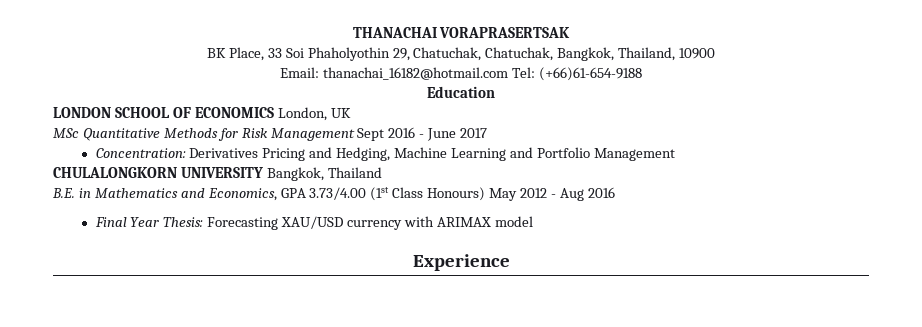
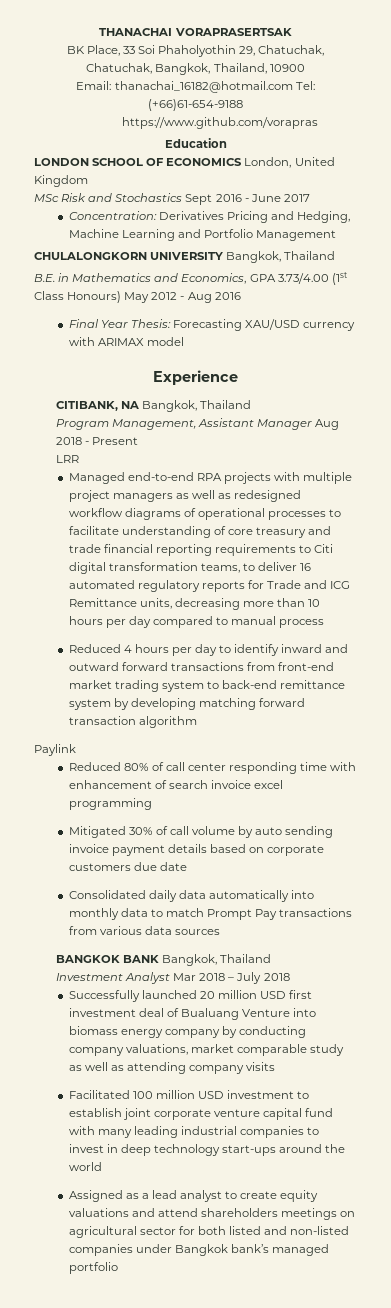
(642, 74) none -> [121,117,318,129] // https://www.github.com/vorapras
[330,108,351,118] UK -> [294,157,335,166] [34,175,88,187] United Kingdom
[82,128,355,141] Quantitative Methods for Risk Management -> [61,193,183,202] Risk and Stochastics
(510, 262) none -> [55,400,252,412] [55,418,340,430] [55,437,139,445] [55,455,79,463] [68,472,353,484] [68,490,302,502] [68,508,342,520] [68,526,332,538] [68,544,334,556] [68,562,312,574] [68,580,351,592] [68,598,321,610] [68,616,325,628] [68,644,349,656] [68,662,335,671] [68,680,346,692] [68,698,306,710] [68,716,197,728] [34,744,76,756] [68,762,357,774] [68,780,284,789] [68,798,152,810] [68,826,334,838] [68,844,325,856] [68,862,187,871] [68,890,315,902] [68,908,353,920] [68,926,220,935] [55,954,272,966] [55,972,290,984] [68,990,313,1002] [68,1008,317,1020] [68,1026,307,1038] [68,1044,345,1056] [68,1062,276,1074] [68,1090,310,1099] [68,1108,334,1120] [68,1126,320,1138] [68,1144,346,1156] [68,1162,102,1171] [68,1190,319,1202] [68,1208,356,1220] [68,1226,350,1238] [68,1244,330,1256] [68,1262,118,1274] // CITIBANK, NA Bangkok, Thailand // Program Management, Assistant Manager Aug 2018 - Present // LRR // Managed end-to-end RPA projects with multiple project managers as well as redesigned workflow diagrams of operational processes to facilitate understanding of core treasury and trade financial reporting requirements to Citi digital transformation teams, to deliver 16 automated regulatory reports for Trade and ICG Remittance units, decreasing more than 10 hours per day compared to manual process // Reduced 4 hours per day to identify inward and outward forward transactions from front-end market trading system to back-end remittance system by developing matching forward transaction algorithm // Paylink // Reduced 80% of call center responding time with enhancement of search invoice excel programming // Mitigated 30% of call volume by auto sending invoice payment details based on corporate customers due date // Consolidated daily data automatically into monthly data to match Prompt Pay transactions from various data sources // BANGKOK BANK Bangkok, Thailand // Investment Analyst Mar 2018 – July 2018 // Successfully launched 20 million USD first investment deal of Bualuang Venture into biomass energy company by conducting company valuations, market comparable study as well as attending company visits // Facilitated 100 million USD investment to establish joint corporate venture capital fund with many leading industrial companies to invest in deep technology start-ups around the world // Assigned as a lead analyst to create equity valuations and attend shareholders meetings on agricultural sector for both listed and non-listed companies under Bangkok bank’s managed portfolio

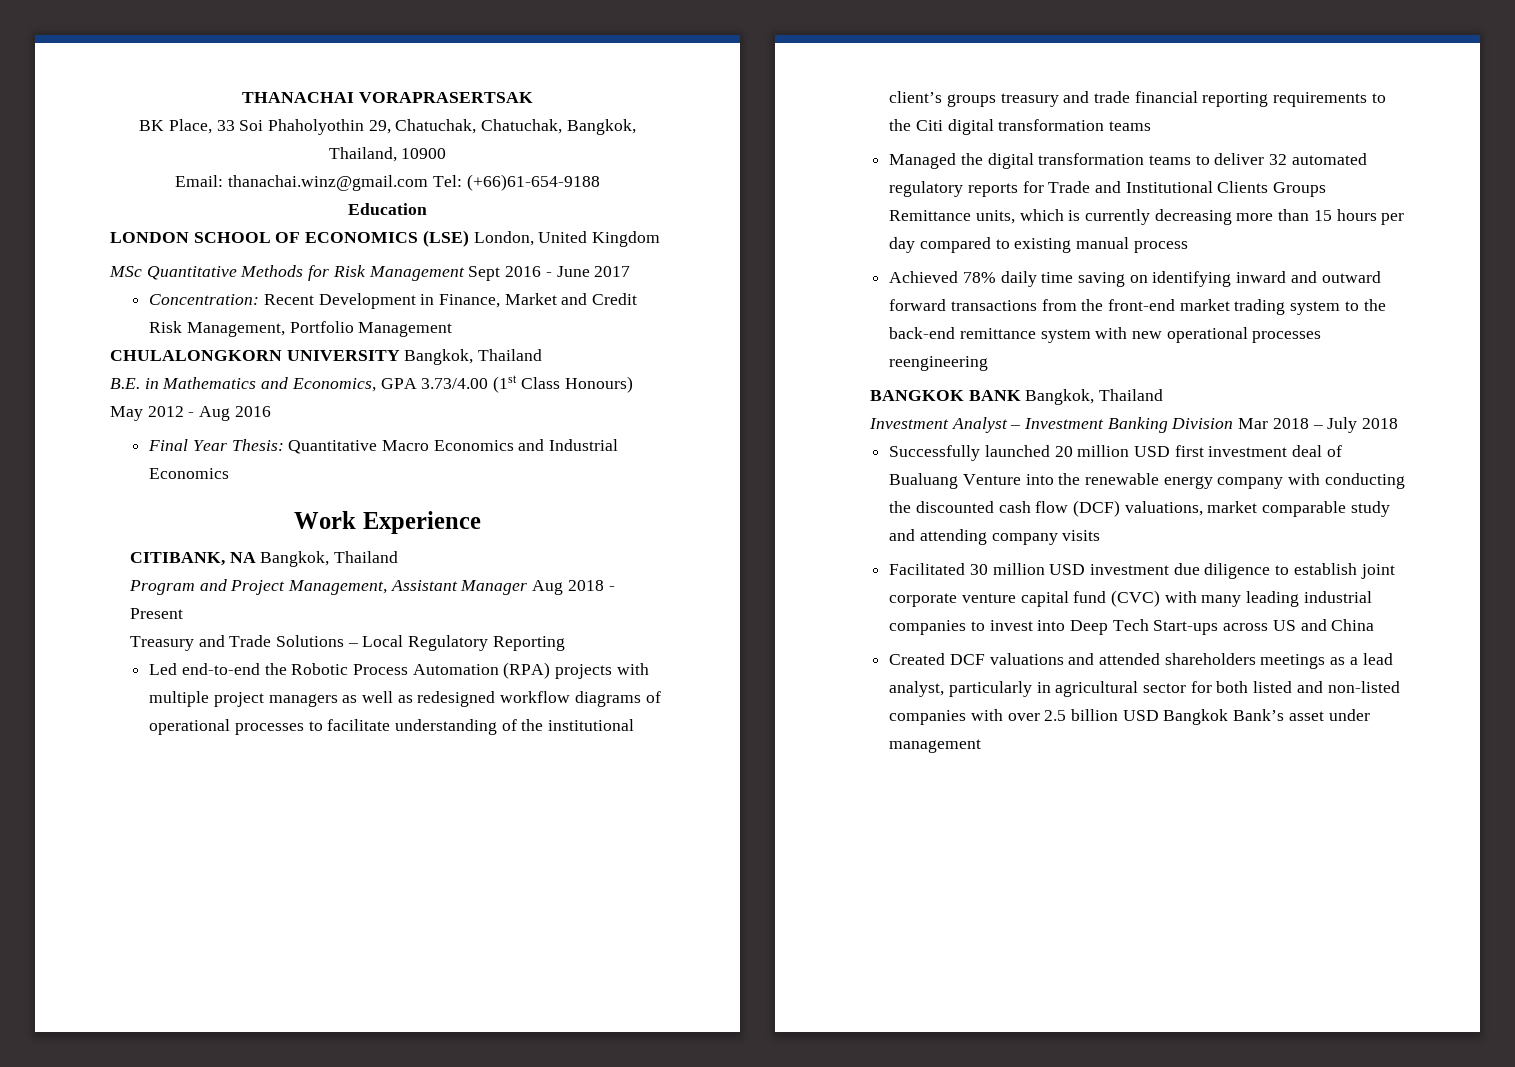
[114,81,293,93] thanachai_16182@hotmail.com -> [228,175,429,191] thanachai.winz@gmail.com
[121,117,318,129] // https://www.github.com/vorapras -> (600, 182) none
(243, 162) none -> [422,230,469,247] (LSE)
[61,193,183,202] Risk and Stochastics -> [146,265,465,281] Quantitative Methods for Risk Management
[158,211,351,223] [68,229,201,241] Derivatives Pricing and Hedging, Machine Learning and -> [263,293,638,309] [149,321,285,337] Recent Development in Finance, Market and Credit Risk Management,
[172,319,356,331] [68,337,184,346] Forecasting XAU/USD currency with ARIMAX model // -> [288,439,619,454] [149,468,230,479] [294,511,357,529] Quantitative Macro Economics and Industrial Economics // Work
(109, 424) none -> [199,579,286,595] and Project
[55,455,79,463] [68,472,222,484] LRR // Managed end-to-end RPA -> [129,635,565,651] [149,662,551,679] Treasury and Trade Solutions – Local Regulatory Reporting // Led end-to-end the Robotic Process Automation (RPA)
[227,529,253,535] core -> [521,719,635,731] [889,91,996,107] the institutional client’s groups
(312, 549) none -> [889,119,912,131] the
[200,563,240,573] teams, -> [1109,121,1152,131] [889,153,1192,169] teams // Managed the digital transformation teams
[300,563,312,571] 16 -> [1269,154,1288,165] 32
[330,581,351,589] [68,598,172,609] ICG Remittance units, -> [1125,181,1327,197] [889,209,1151,225] Institutional Clients Groups Remittance units, which is currently
[308,599,321,607] 10 -> [1313,210,1332,221] 15
(229, 621) none -> [1014,238,1072,253] existing
[68,644,280,656] Reduced 4 hours per day to identify -> [889,271,1232,287] Achieved 78% daily time saving on identifying
(275, 666) none -> [1081,299,1104,311] the
(219, 685) none -> [1363,299,1386,311] the
[113,698,306,710] [68,716,197,728] [34,744,76,756] [68,762,357,774] [68,780,284,789] [68,798,152,810] [68,826,334,838] [68,844,325,856] [68,862,187,871] [68,890,315,902] [68,908,353,920] [68,926,220,935] by developing matching forward transaction algorithm // Paylink // Reduced 80% of call center responding time with enhancement of search invoice excel programming // Mitigated 30% of call volume by auto sending invoice payment details based on corporate customers due date // Consolidated daily data automatically into monthly data to match Prompt Pay transactions from various data sources -> [1095,327,1322,343] [889,356,989,371] with new operational processes reengineering
(171, 978) none -> [1010,417,1234,433] – Investment Banking Division
[68,1026,307,1038] [68,1047,124,1056] biomass energy company by conducting company -> [1058,473,1405,489] [889,500,1121,517] the renewable energy company with conducting the discounted cash flow (DCF)
[68,1062,124,1071] as well as -> [889,529,916,541] and
[132,1091,153,1099] 100 -> [969,564,988,575] 30
(295, 1094) none -> [1173,563,1271,579] due diligence
(334, 1112) none -> [1111,590,1161,607] (CVC)
[106,1144,346,1156] [68,1162,102,1171] [68,1190,319,1202] [68,1208,356,1220] in deep technology start-ups around the world // Assigned as a lead analyst to create equity valuations and attend shareholders meetings on -> [1037,619,1375,635] [889,653,1393,669] [889,681,1051,697] into Deep Tech Start-ups across US and China // Created DCF valuations and attended shareholders meetings as a lead analyst, particularly in
[135,1244,330,1256] [68,1262,118,1274] under Bangkok bank’s managed portfolio -> [970,709,1370,725] [889,739,982,753] with over 2.5 billion USD Bangkok Bank’s asset under management

